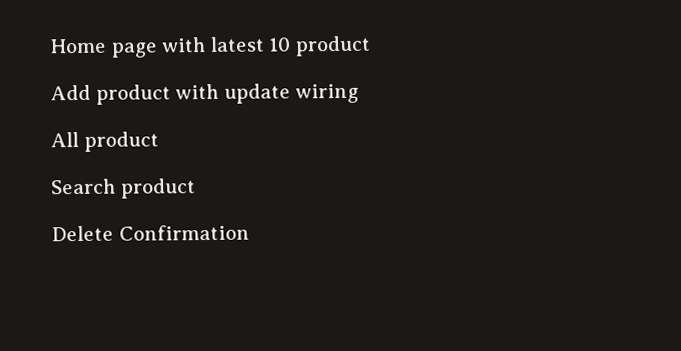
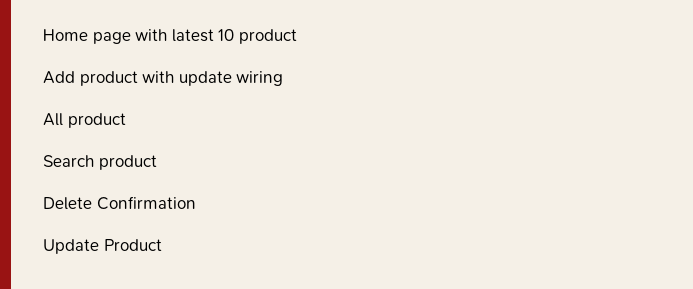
(250, 232) none -> [43,239,162,254] // Update Product

